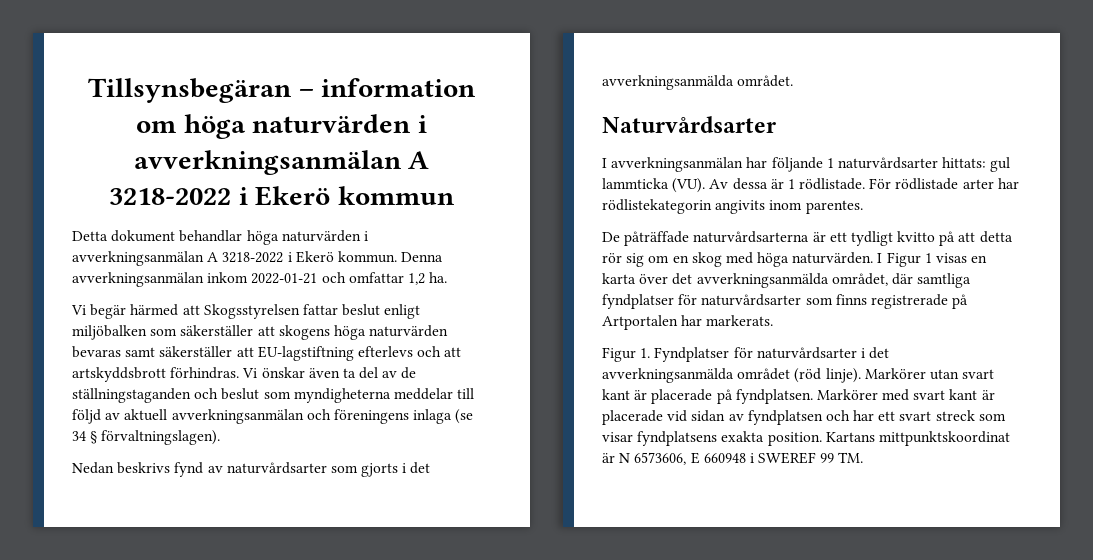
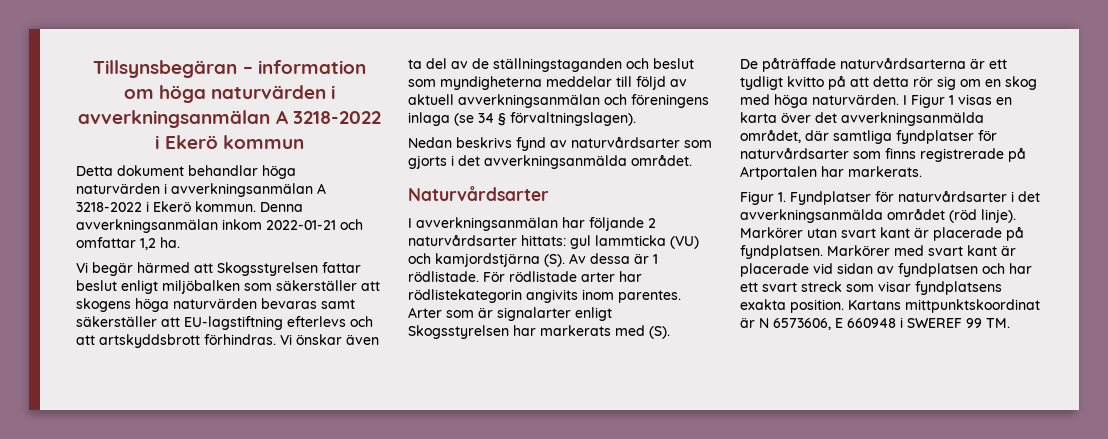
[826,158,834,168] 1 -> [648,218,656,228] 2
[672,178,706,193] (VU). -> [670,236,699,249] [408,253,565,267] (VU) och kamjordstjärna (S).
(863, 207) none -> [408,307,612,321] [408,325,670,339] Arter som är signalarter enligt Skogsstyrelsen har markerats med (S).

